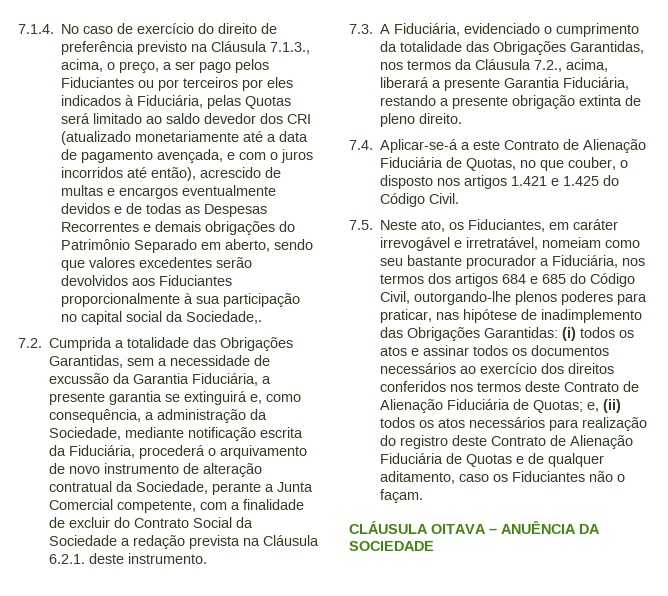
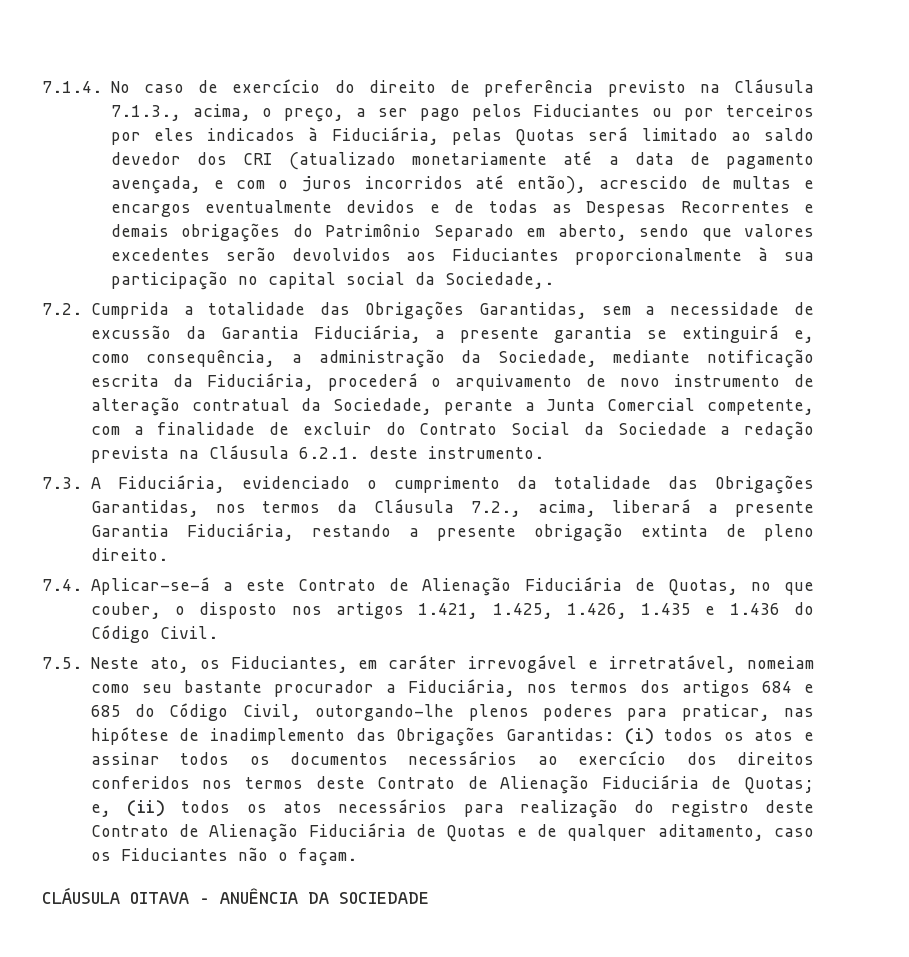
[511,176,600,186] 1.421 e 1.425 -> [418,603,780,619] 1.421, 1.425, 1.426, 1.435 e 1.436

